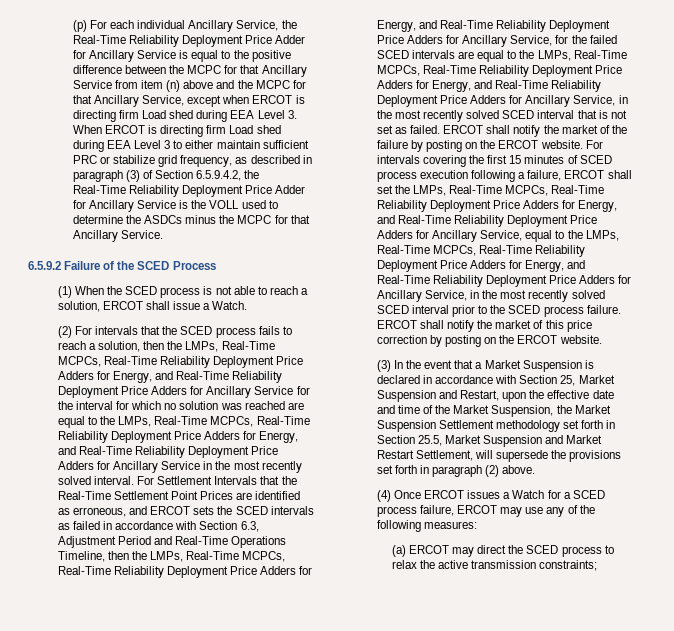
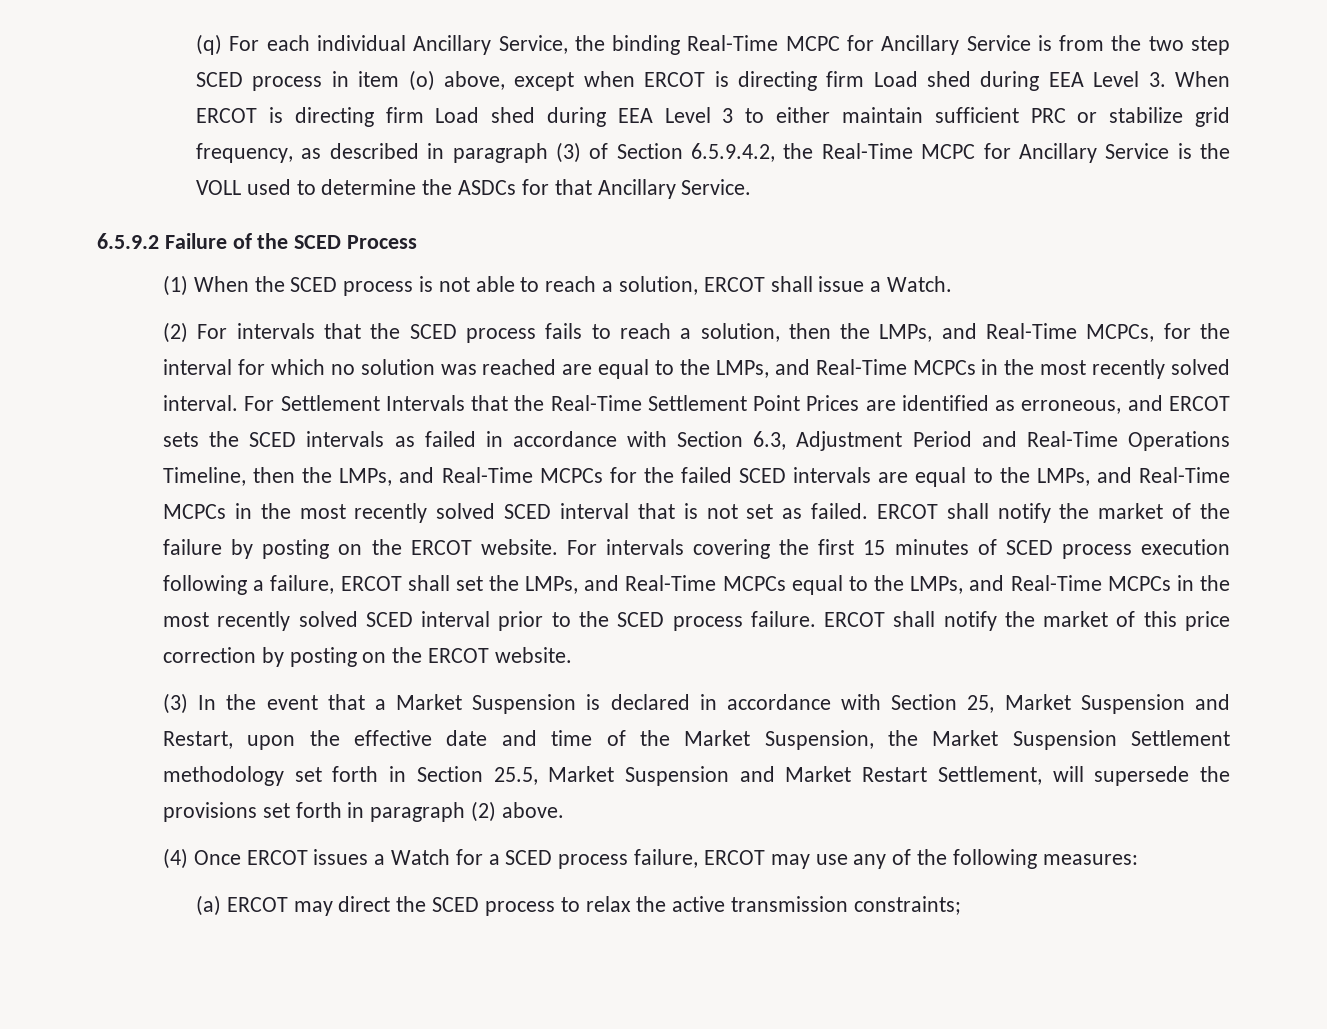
[72,20,87,32] (p) -> [196,34,223,55] (q)
[72,35,306,47] [72,50,291,62] [72,65,307,77] [72,80,306,92] [72,95,185,107] Real-Time Reliability Deployment Price Adder for Ancillary Service is equal to the positive difference between the MCPC for that Ancillary Service from item (n) above and the MCPC for that Ancillary Service, -> [612,35,1230,55] [196,70,505,91] binding Real-Time MCPC for Ancillary Service is from the two step SCED process in item (o) above,
[128,185,306,197] Reliability Deployment Price Adder -> [921,144,976,159] MCPC
[185,215,272,224] minus the MCPC -> (517, 187) none
[221,341,275,350] [57,356,304,368] [57,371,283,383] [57,386,294,398] Real-Time MCPCs, Real-Time Reliability Deployment Price Adders for Energy, and Real-Time Reliability Deployment Price Adders for Ancillary Service -> [941,323,1155,342] and Real-Time MCPCs,
[154,416,310,427] [57,431,299,443] [57,446,279,458] [57,461,201,473] Real-Time MCPCs, Real-Time Reliability Deployment Price Adders for Energy, and Real-Time Reliability Deployment Price Adders for Ancillary Service -> [774,359,976,375] and Real-Time MCPCs
[186,551,286,562] [57,566,313,578] [376,20,611,32] [376,35,553,47] Real-Time MCPCs, Real-Time Reliability Deployment Price Adders for Energy, and Real-Time Reliability Deployment Price Adders for Ancillary Service, -> [399,467,603,483] and Real-Time MCPCs
[573,50,627,59] [376,65,623,77] [376,80,602,92] [376,95,616,107] Real-Time MCPCs, Real-Time Reliability Deployment Price Adders for Energy, and Real-Time Reliability Deployment Price Adders for Ancillary Service, -> [1096,467,1230,483] [163,504,227,519] and Real-Time MCPCs
[449,185,605,196] [376,200,618,212] [376,215,598,227] [376,230,619,242] [376,245,586,257] [376,260,586,272] [376,275,632,287] [376,290,468,302] Real-Time MCPCs, Real-Time Reliability Deployment Price Adders for Energy, and Real-Time Reliability Deployment Price Adders for Ancillary Service, equal to the LMPs, Real-Time MCPCs, Real-Time Reliability Deployment Price Adders for Energy, and Real-Time Reliability Deployment Price Adders for Ancillary Service, -> [584,575,1171,595] and Real-Time MCPCs equal to the LMPs, and Real-Time MCPCs

